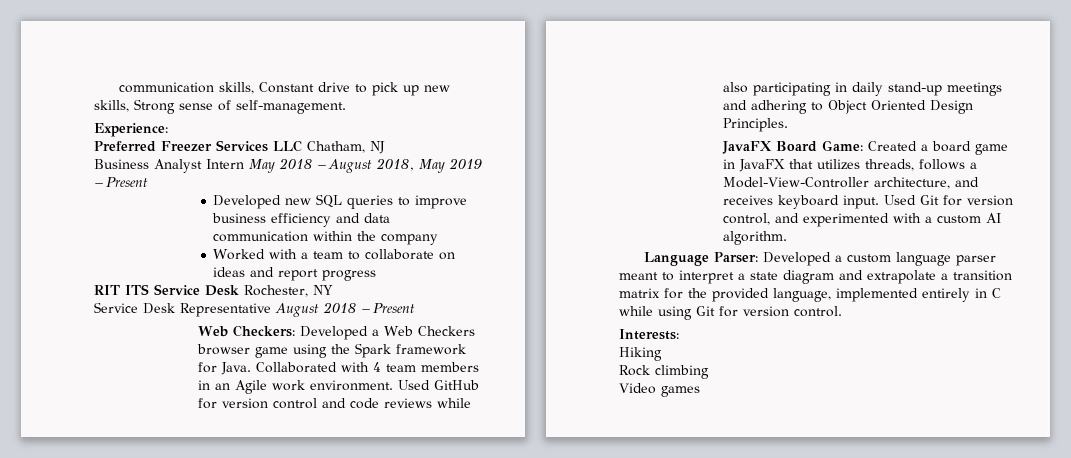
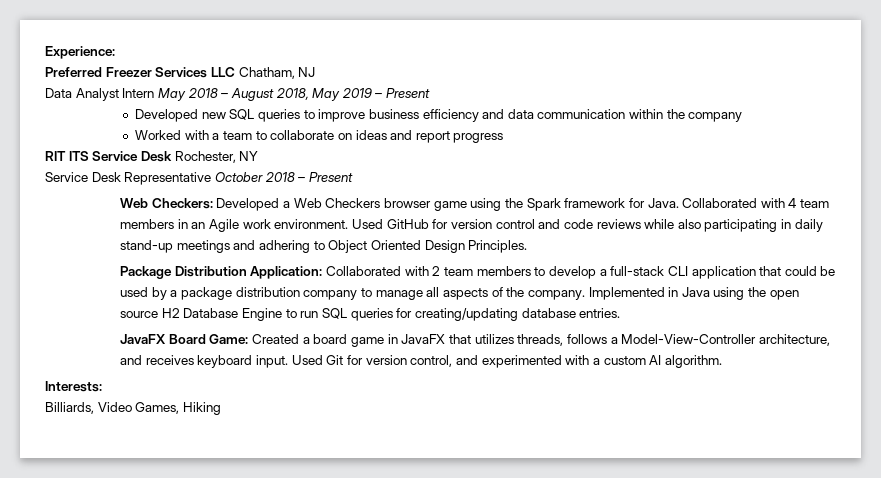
[118,82,450,96] [94,99,346,114] communication skills, Constant drive to pick up new skills, Strong sense of self-management. // -> (45, 52) none
[94,159,149,169] Business -> [45,88,72,98] Data
[275,303,319,317] August -> [214,172,263,182] October
(788, 125) none -> [120,266,836,279] [120,287,799,300] [120,308,621,321] // Package Distribution Application: Collaborated with 2 team members to develop a full-stack CLI application that could be used by a package distribution company to manage all aspects of the company. Implemented in Java using the open source H2 Database Engine to run SQL queries for creating/updating database entries.
[643,252,996,266] [619,270,1012,284] [619,288,1001,302] [619,306,842,320] [619,329,679,340] [619,347,662,361] [619,365,709,379] [619,383,700,397] Language Parser: Developed a custom language parser meant to interpret a state diagram and extrapolate a transition matrix for the provided language, implemented entirely in C while using Git for version control. // Interests: // Hiking // Rock climbing // Video games -> [45,381,102,392] [45,402,221,415] Interests: // Billiards, Video Games, Hiking

